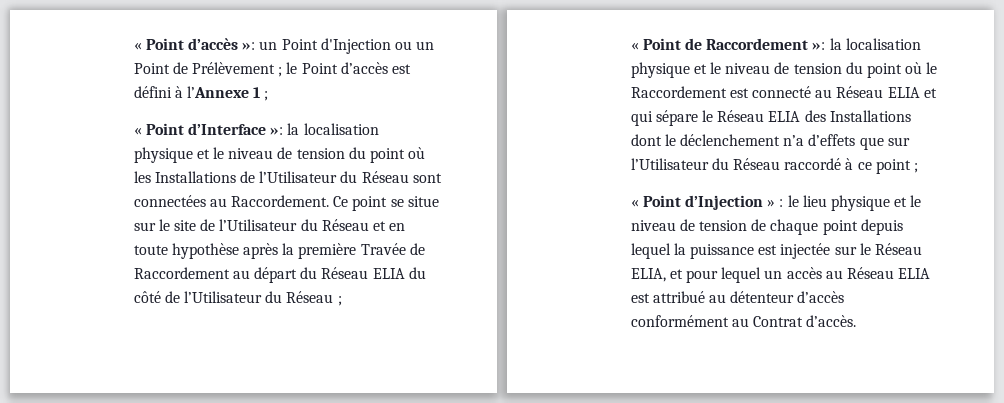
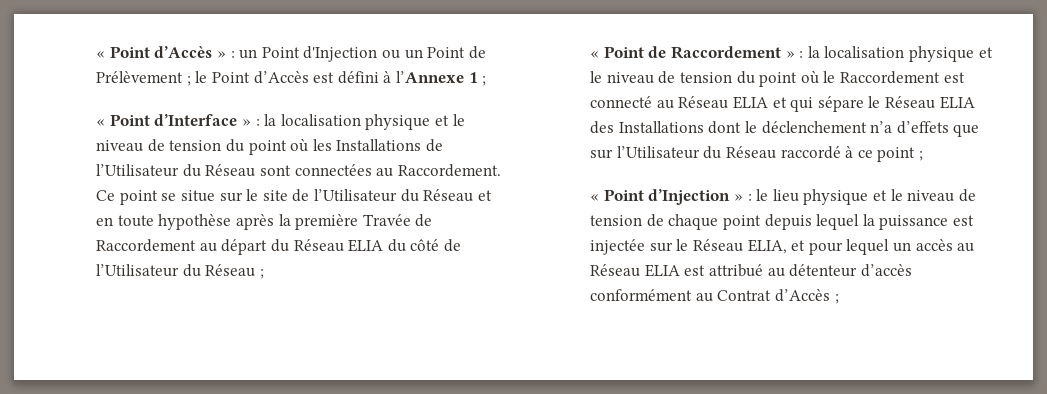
[133,38,256,50] « Point d’accès »: -> [96,46,235,58] « Point d’Accès » :
[340,62,388,74] d’accès -> [253,71,309,84] d’Accès
[270,127,284,135] »: -> [241,119,260,126] » :
[812,42,826,50] »: -> [785,51,804,58] » :
[806,315,857,327] d’accès. -> [774,289,839,304] d’Accès ;

